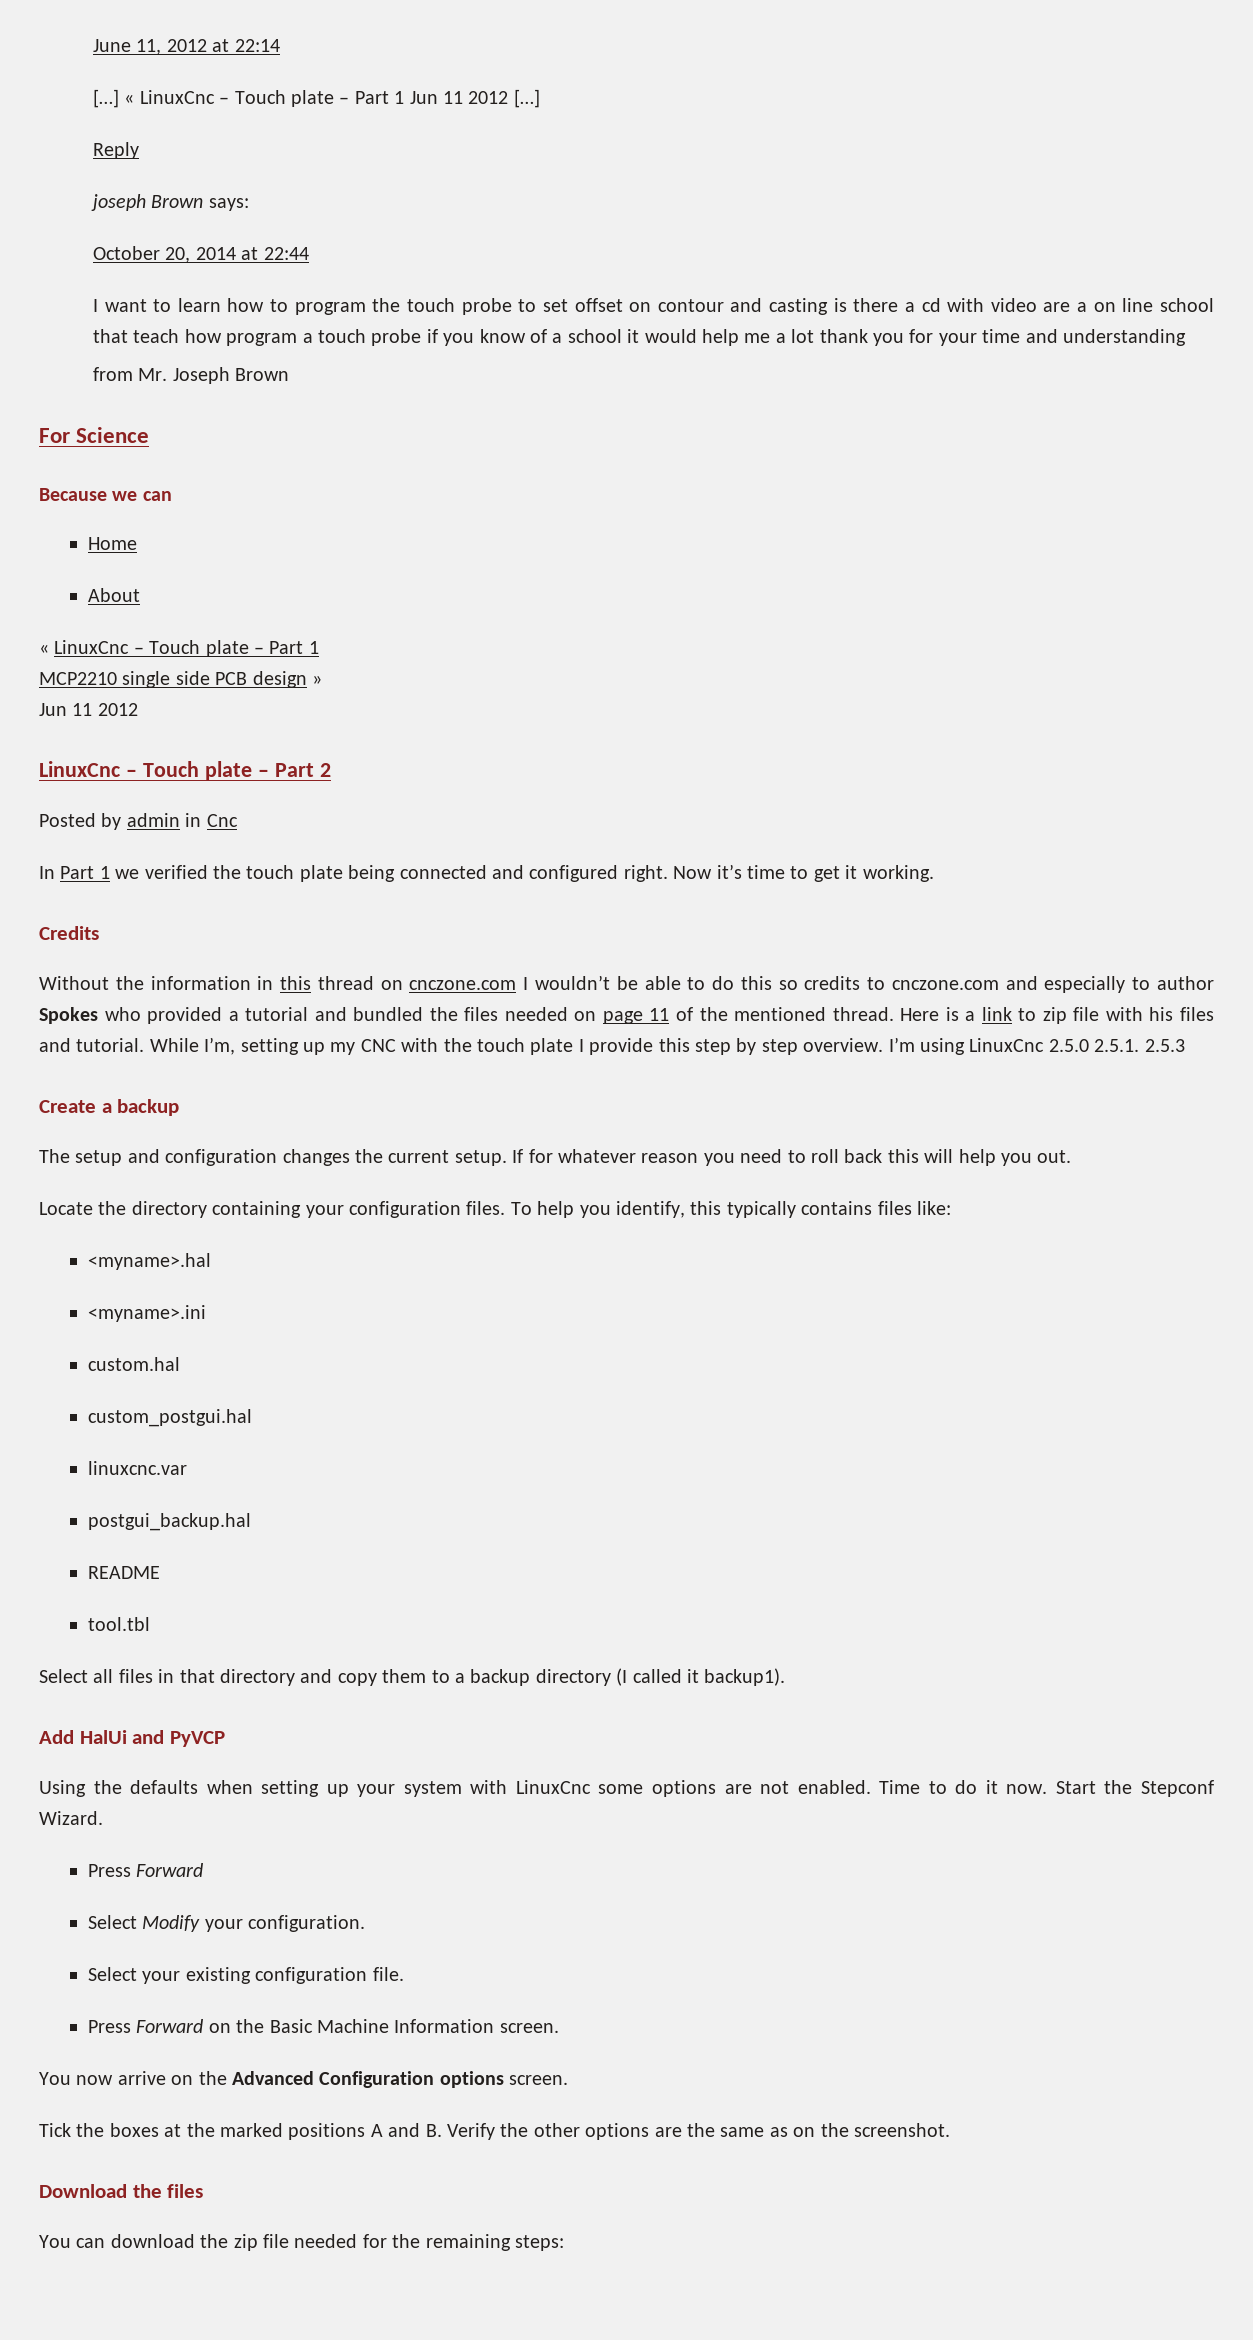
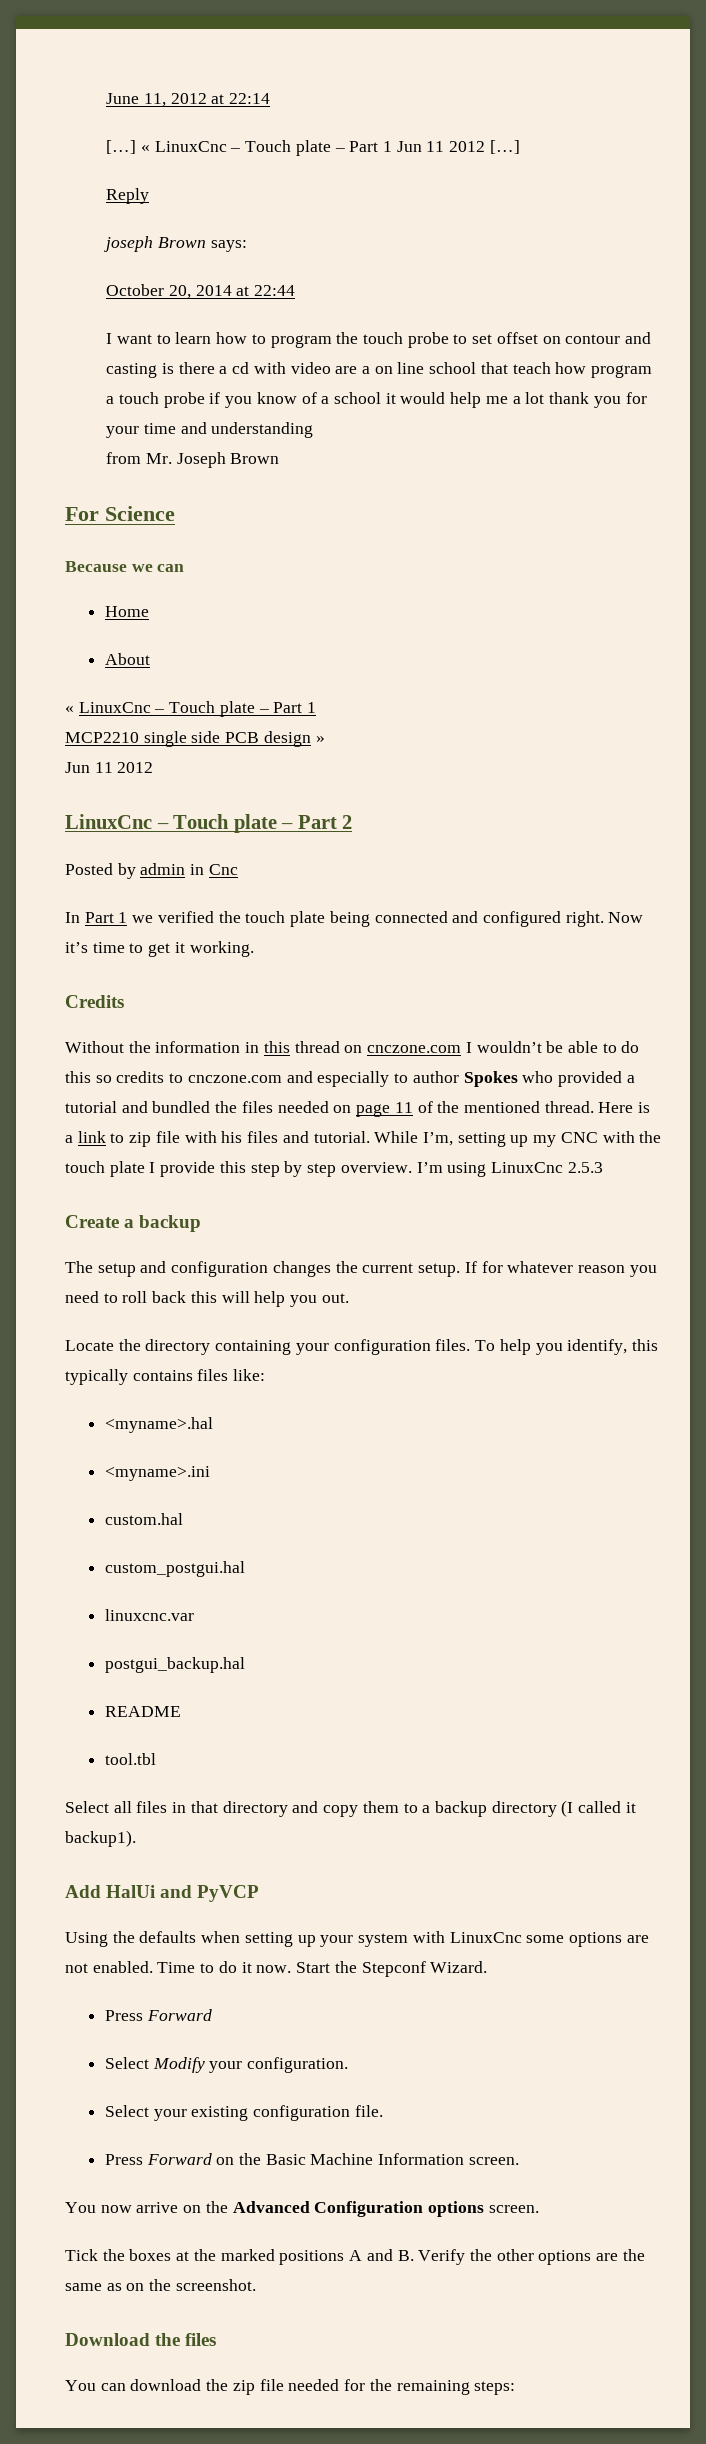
[1048,1039,1140,1052] 2.5.0 2.5.1. -> (563, 1167) none

